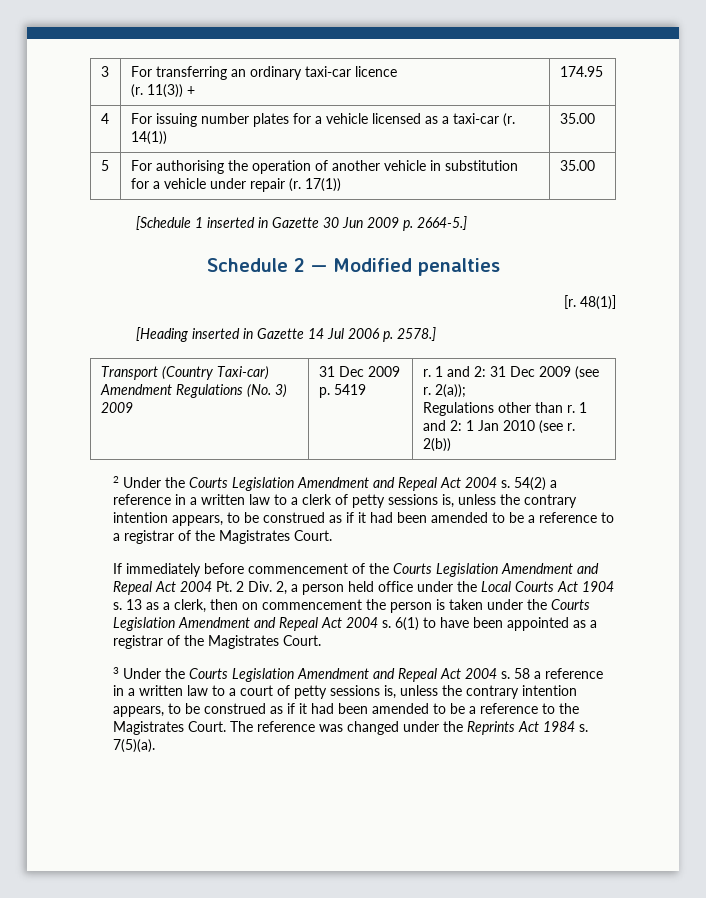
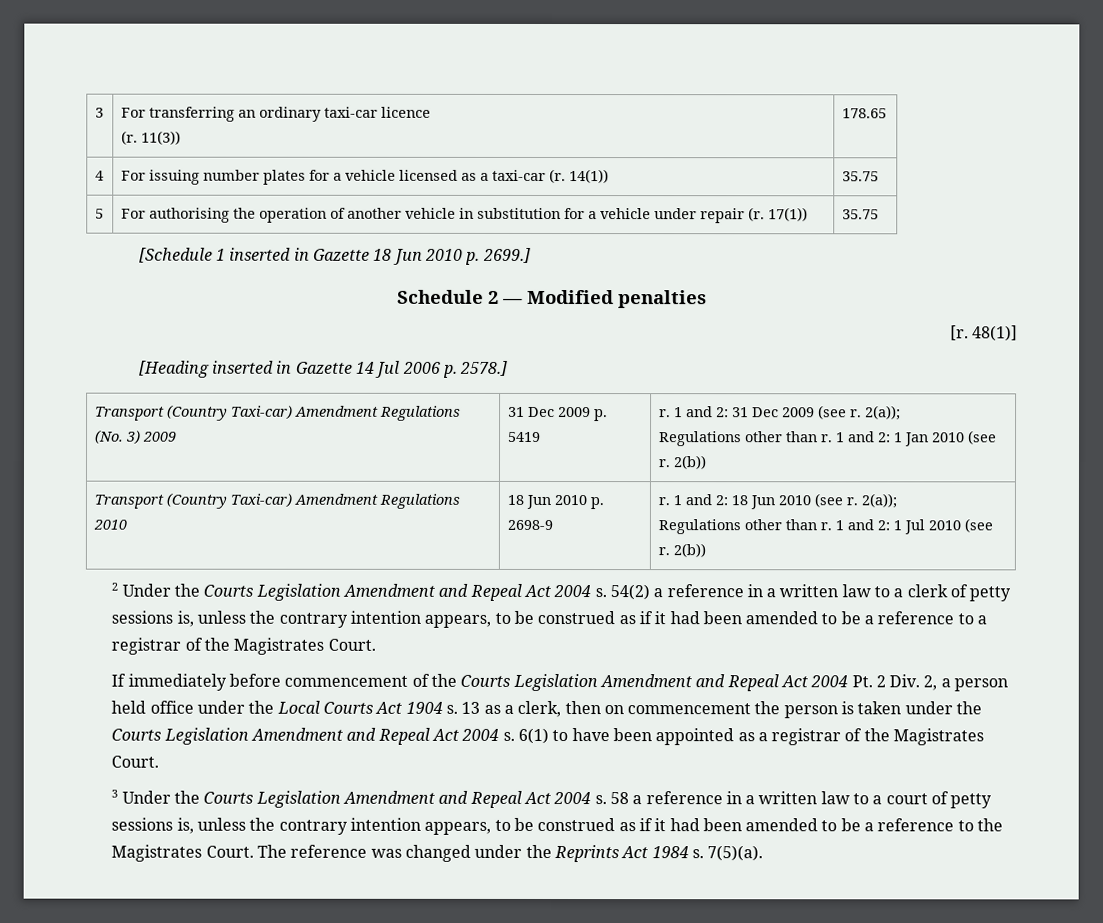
[186,86,195,95] [559,66,603,77] + | 174.95 -> [841,108,887,119] | 178.65
[559,113,595,124] 35.00 -> [841,171,879,182] 35.75
[559,160,595,171] 35.00 -> [841,209,879,220] 35.75
[322,216,467,231] 30 Jun 2009 p. 2664-5.] -> [373,247,531,265] 18 Jun 2010 p. 2699.]
(451, 445) none -> [93,492,460,509] [92,519,127,530] [506,494,604,510] [506,519,553,531] [657,493,897,510] [657,518,993,535] [657,543,706,558] // Transport (Country Taxi-car) Amendment Regulations 2010 | 18 Jun 2010 p. 2698-9 | r. 1 and 2: 18 Jun 2010 (see r. 2(a)); // Regulations other than r. 1 and 2: 1 Jul 2010 (see r. 2(b))

